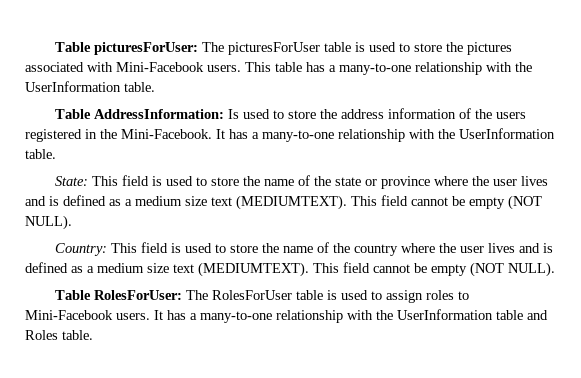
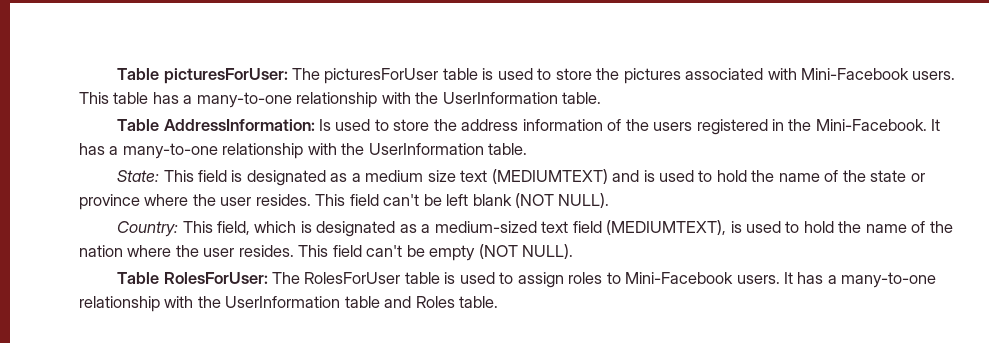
[165,176,239,186] used to store -> [246,169,747,186] designated as a medium size text (MEDIUMTEXT) and is used to hold
[520,176,548,186] [25,195,542,210] [25,215,72,230] [54,242,553,256] [25,262,410,277] lives and is defined as a medium size text (MEDIUMTEXT). This field cannot be empty (NOT NULL). // Country: This field is used to store the name of the country where the user lives and is defined as a medium size text (MEDIUMTEXT). This field cannot -> [255,193,610,208] [117,220,953,237] [79,245,403,257] resides. This field can't be left blank (NOT NULL). // Country: This field, which is designated as a medium-sized text field (MEDIUMTEXT), is used to hold the name of the nation where the user resides. This field can't

